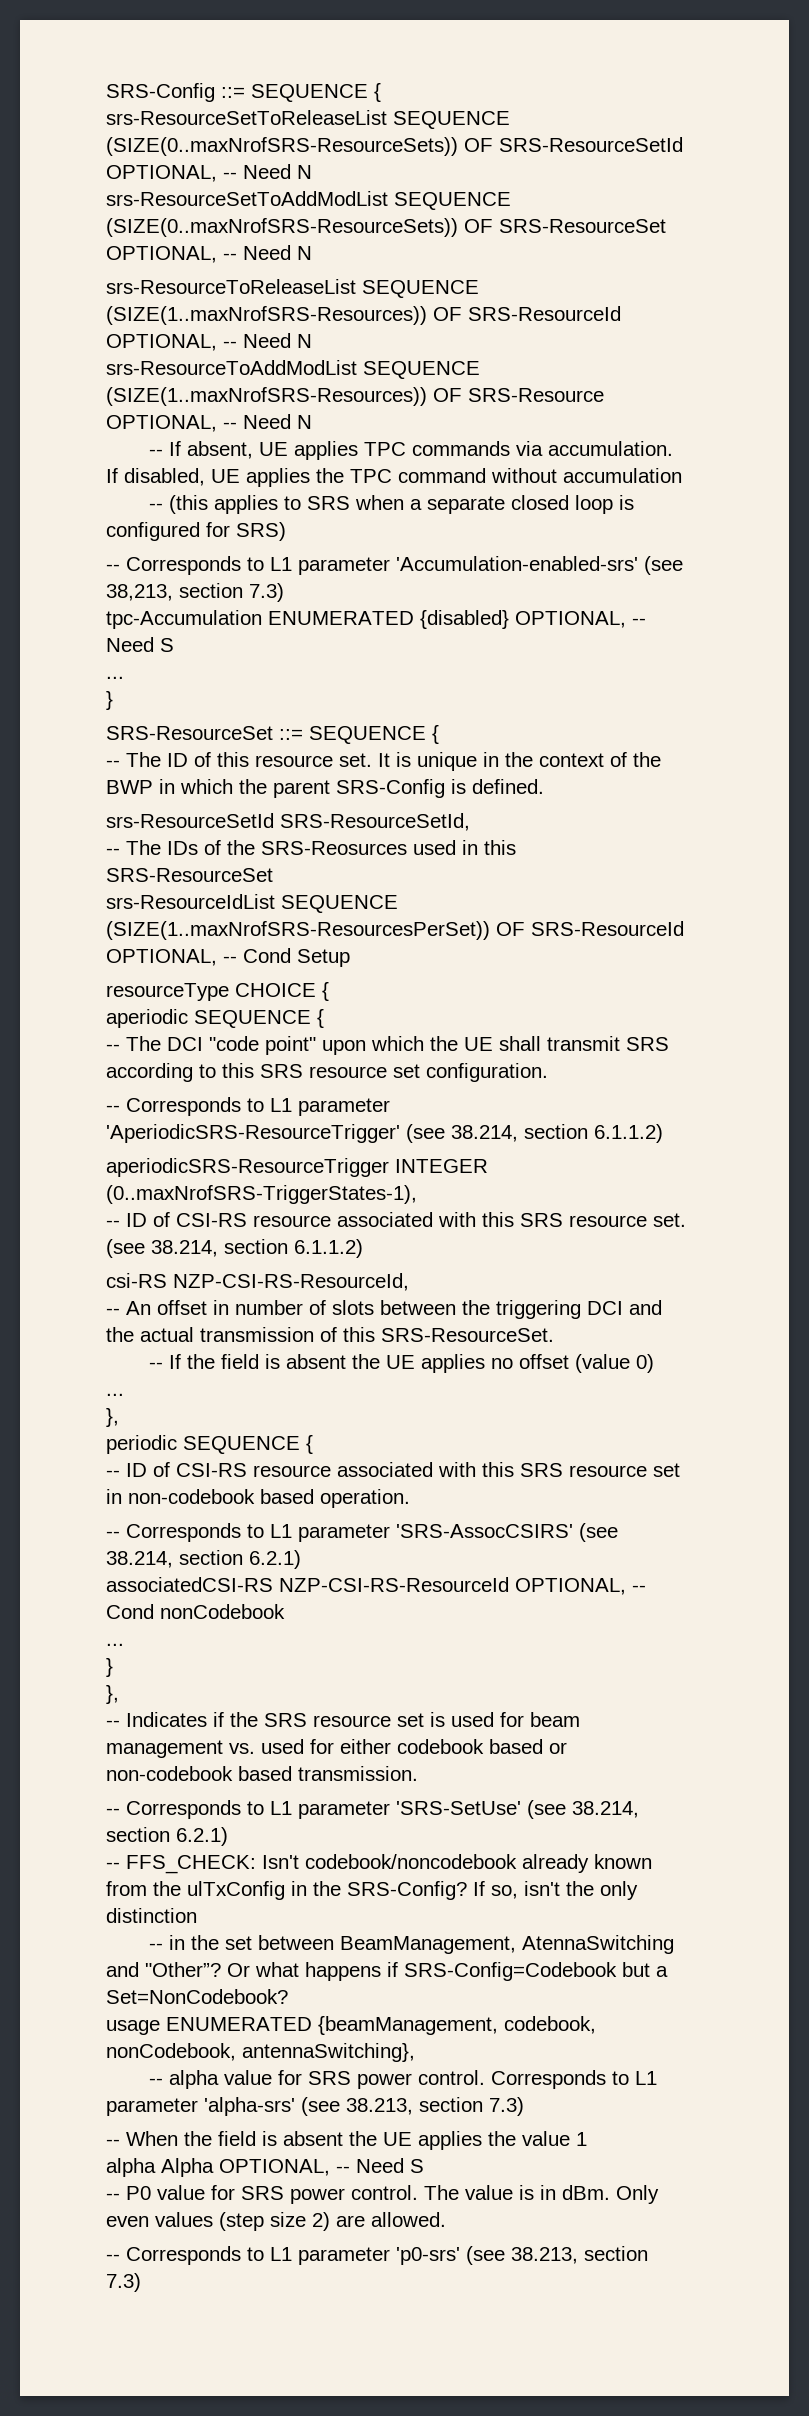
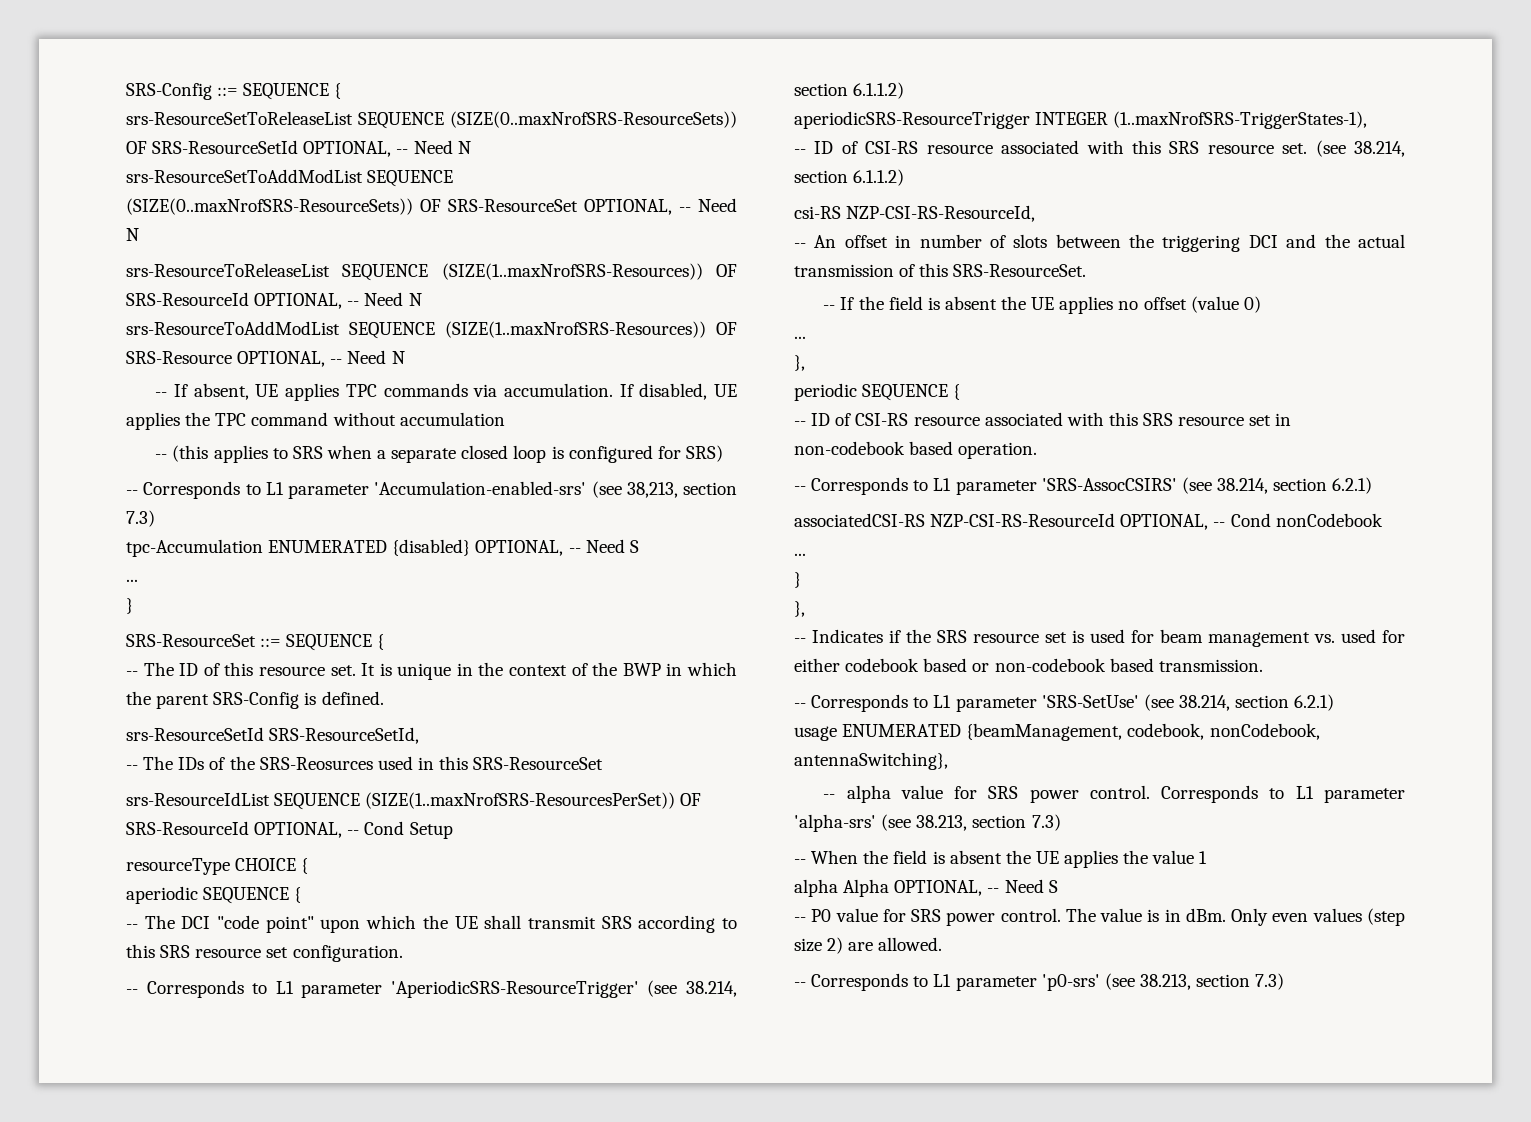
[106,1185,417,1204] (0..maxNrofSRS-TriggerStates-1), -> [1113,111,1368,129] (1..maxNrofSRS-TriggerStates-1),
[106,1854,652,1874] [106,1881,638,1900] [106,1908,197,1923] [148,1935,674,1954] [106,1962,668,1981] [106,1989,288,2004] // -- FFS_CHECK: Isn't codebook/noncodebook already known from the ulTxConfig in the SRS-Config? If so, isn't the only distinction // -- in the set between BeamManagement, AtennaSwitching and "Other”? Or what happens if SRS-Config=Codebook but a Set=NonCodebook? -> (1335, 702) none

